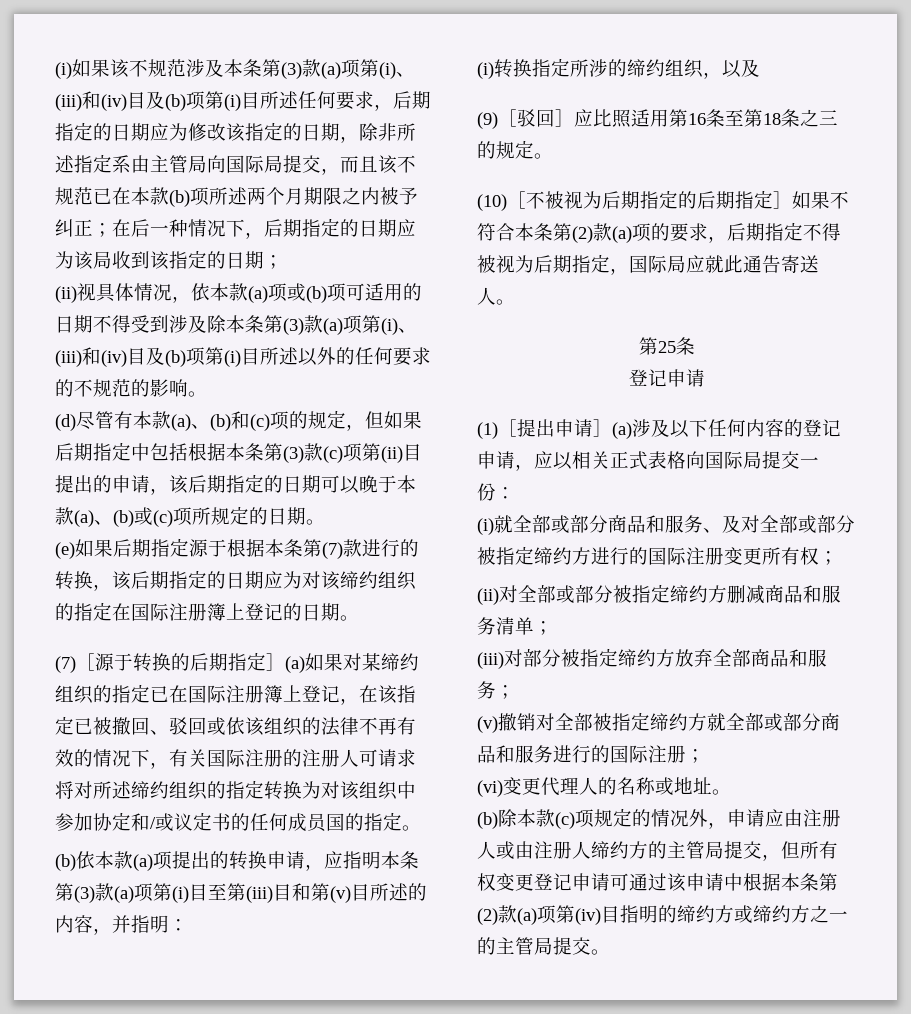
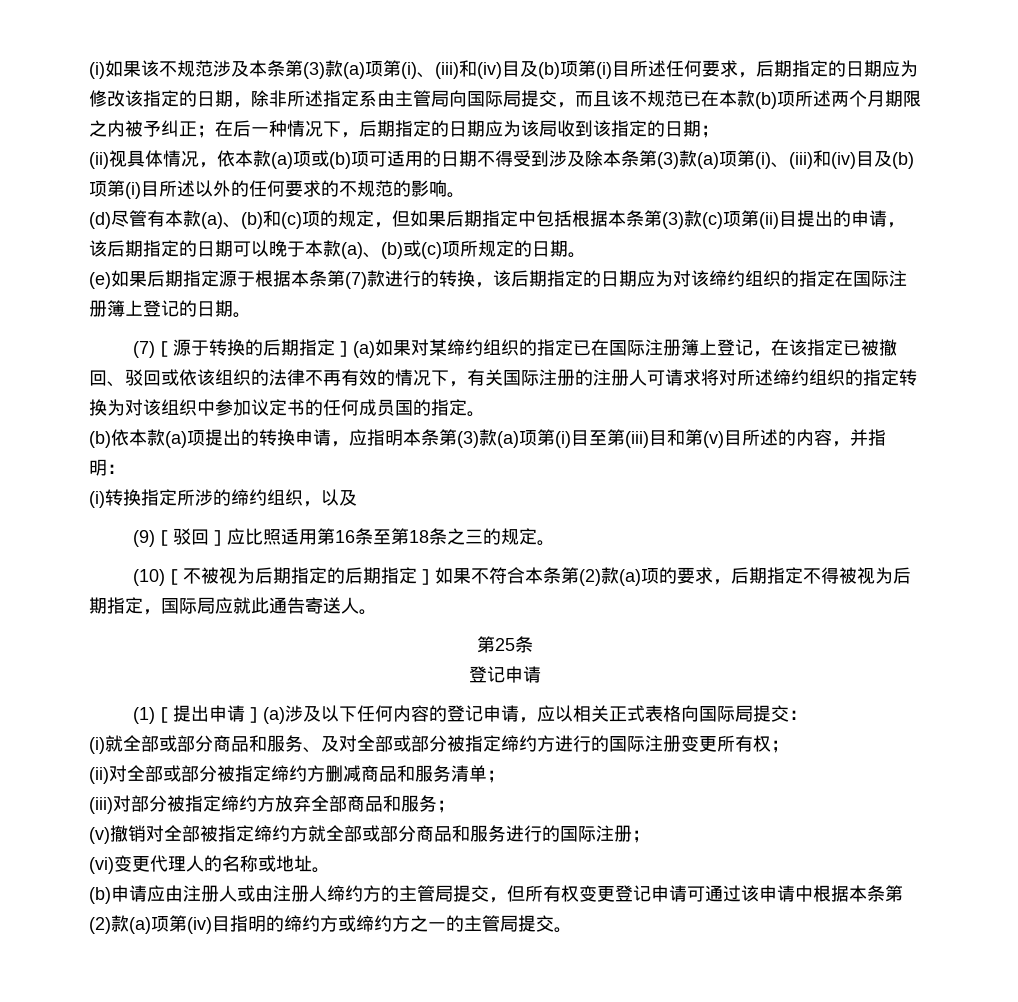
[93,812,174,831] 协定和/或 -> (251, 407) none
[800,457,819,467] [477,483,496,501] 一份 -> (789, 713) none
[498,808,727,829] 除本款(c)项规定的情况外， -> (111, 895) none

